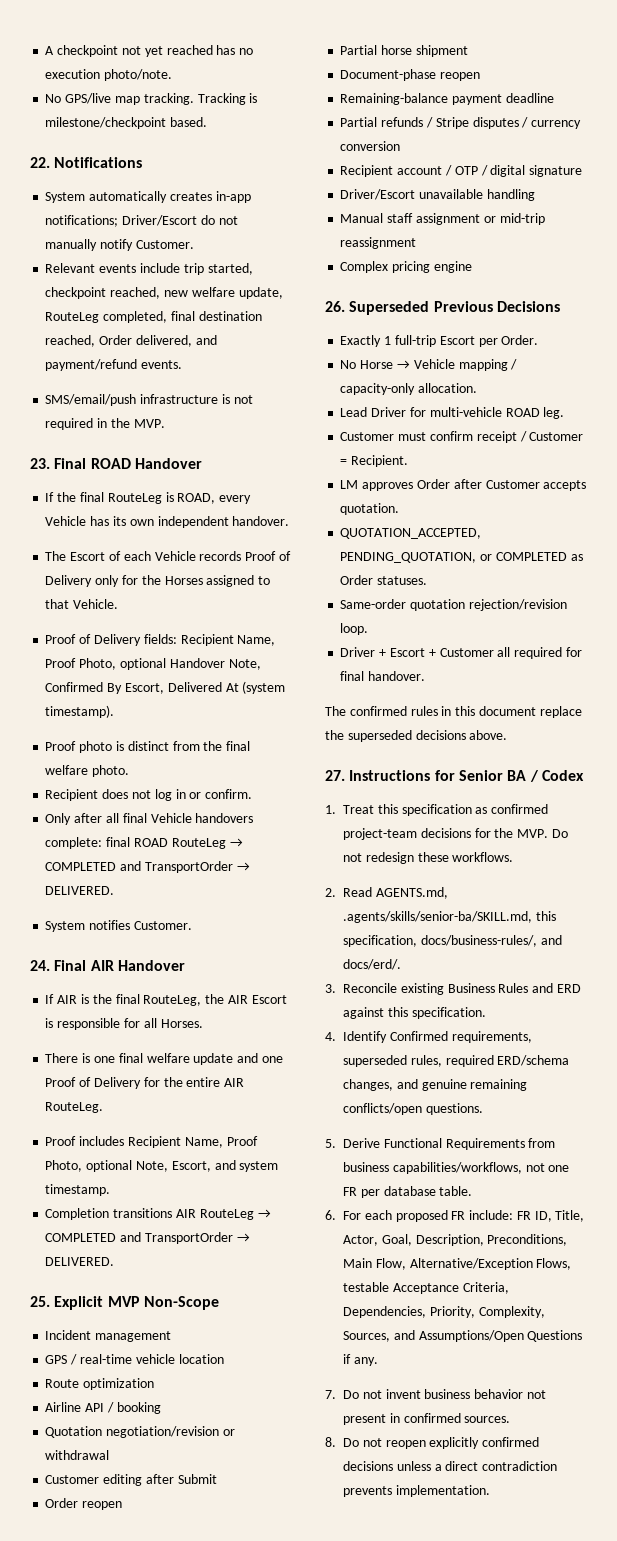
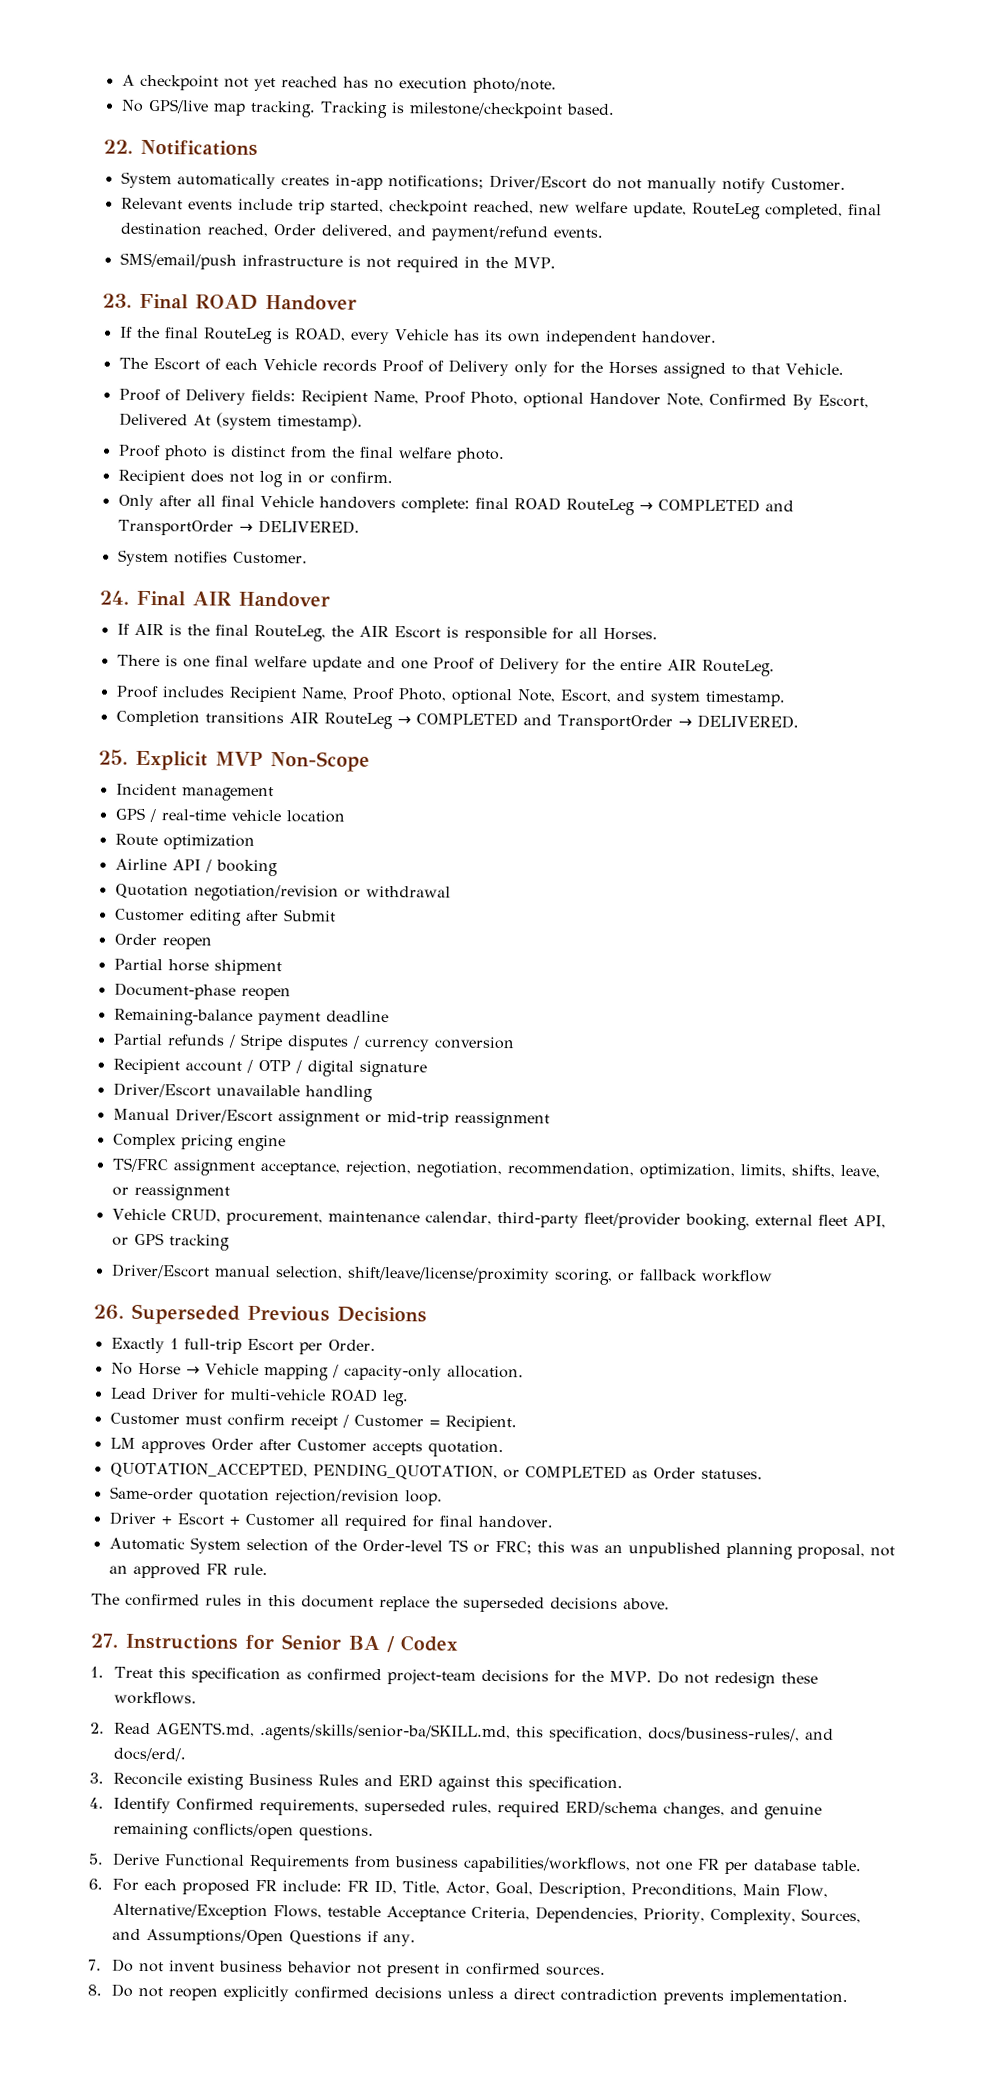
[387,213,414,223] staff -> [174,1108,273,1124] Driver/Escort
(472, 267) none -> [111,1157,880,1180] [111,1183,230,1201] [111,1208,886,1231] [111,1232,230,1251] [110,1263,773,1285] // TS/FRC assignment acceptance, rejection, negotiation, recommendation, optimization, limits, shifts, leave, or reassignment // Vehicle CRUD, procurement, maintenance calendar, third-party fleet/provider booking, external fleet API, or GPS tracking // Driver/Escort manual selection, shift/leave/license/proximity scoring, or fallback workflow
(426, 676) none -> [108,1537,895,1560] [108,1562,268,1579] // Automatic System selection of the Order-level TS or FRC; this was an unpublished planning proposal, not an approved FR rule.

